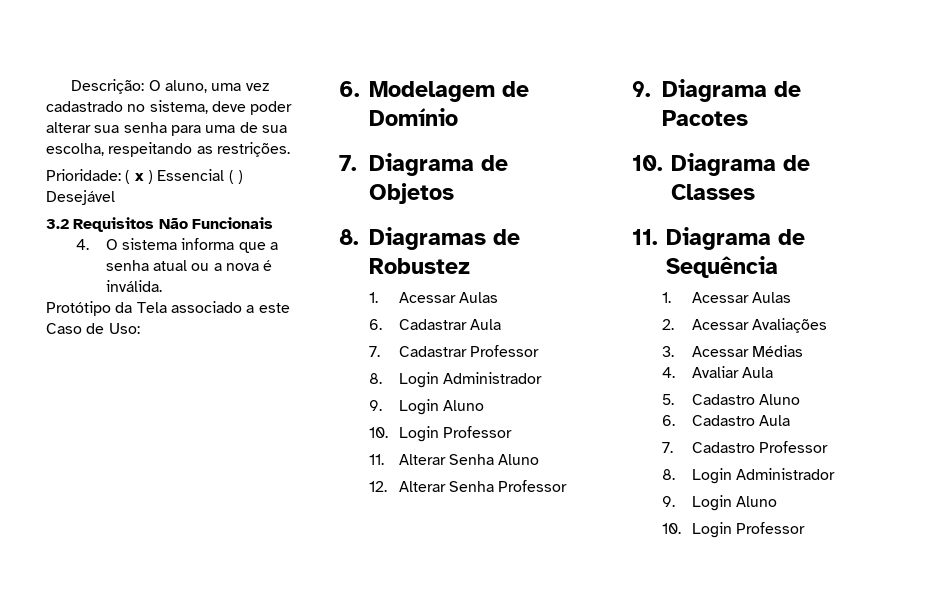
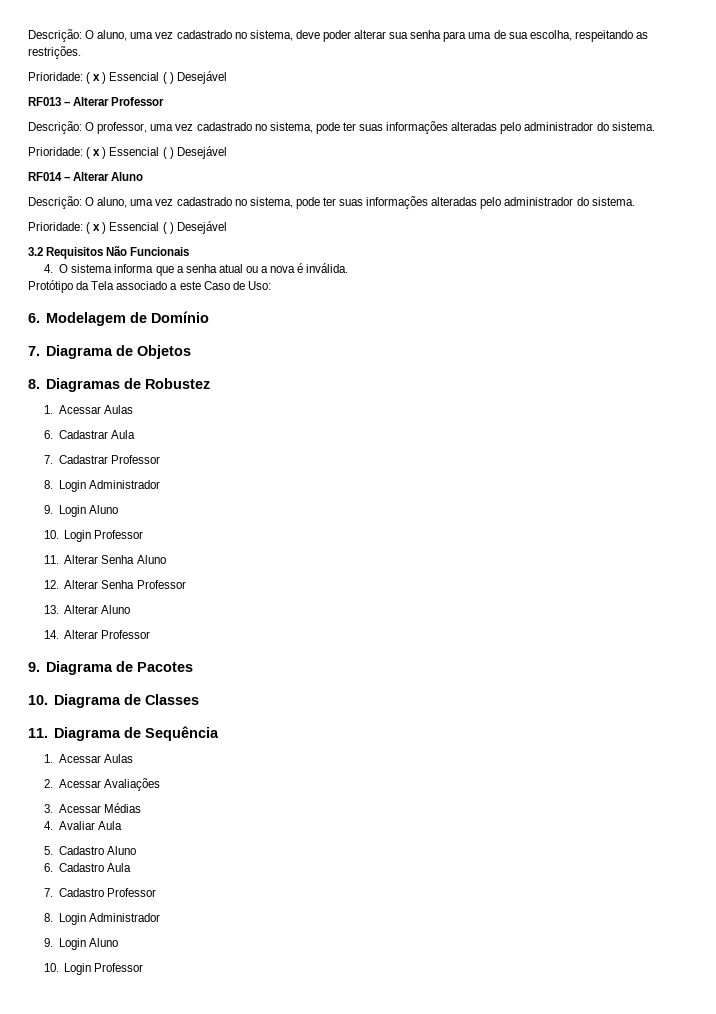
(115, 197) none -> [28,97,165,106] [28,121,655,134] [28,146,227,159] [28,172,144,181] [28,196,635,209] [28,221,227,234] // RF013 – Alterar Professor // Descrição: O professor, uma vez cadastrado no sistema, pode ter suas informações alteradas pelo administrador do sistema. // Prioridade: ( x ) Essencial ( ) Desejável // RF014 – Alterar Aluno // Descrição: O aluno, uma vez cadastrado no sistema, pode ter suas informações alteradas pelo administrador do sistema. // Prioridade: ( x ) Essencial ( ) Desejável
(568, 486) none -> [43,605,131,614] [43,630,151,639] // 13. Alterar Aluno // 14. Alterar Professor

